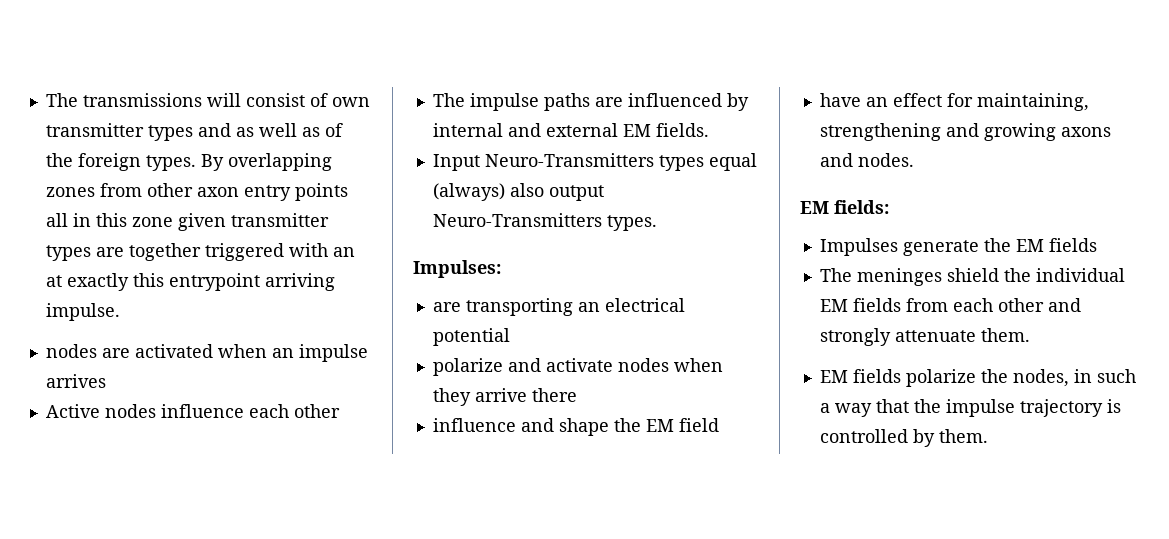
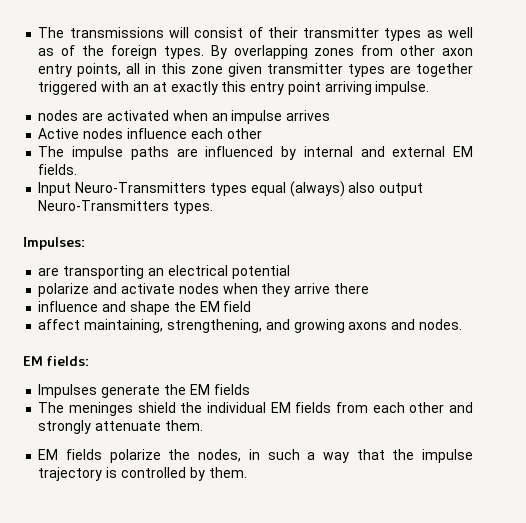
[331,97,370,107] [45,123,231,141] own transmitter types and -> [267,27,422,41] their transmitter types
[294,183,348,201] points -> [77,63,122,77] points,
[168,273,260,291] entrypoint -> [250,81,321,95] entry point
[819,93,1089,111] [819,123,941,141] have an effect for maintaining, strengthening -> [38,319,262,333] affect maintaining, strengthening,

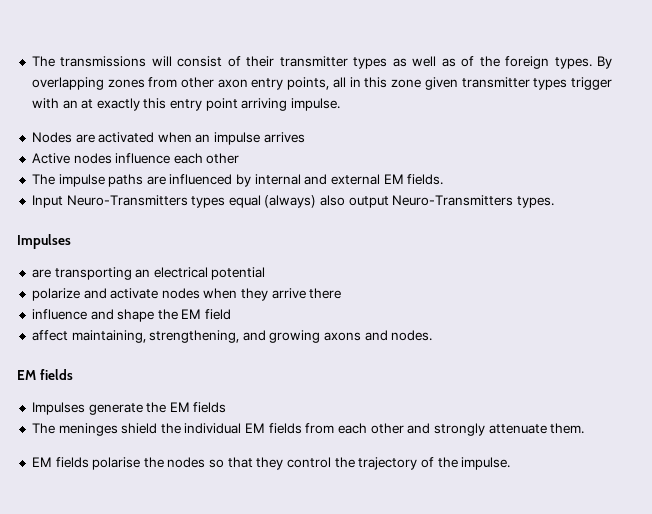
[390,63,473,77] [38,81,98,95] are together triggered -> [571,77,613,90] trigger
[38,110,79,121] nodes -> [31,132,72,143] Nodes
[23,237,85,250] Impulses: -> [17,234,71,249] Impulses
[47,356,89,366] fields: -> [39,369,73,380] fields
[109,449,473,463] [38,467,247,481] polarize the nodes, in such a way that the impulse trajectory is controlled by them. -> [92,457,511,470] polarise the nodes so that they control the trajectory of the impulse.

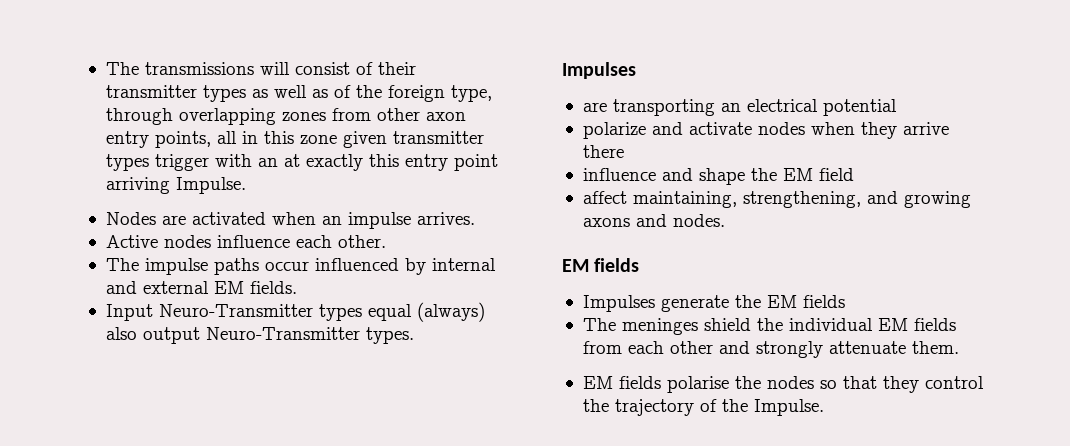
[554,56,613,69] types. By -> [450,85,492,102] [105,108,173,125] type, through
[291,98,341,111] impulse. -> [175,177,246,194] Impulse.
[263,132,305,143] arrives -> [416,212,475,225] arrives.
[206,153,240,164] other -> [337,235,386,248] other.
[146,176,166,185] are -> [264,261,309,271] occur
[66,195,188,206] Neuro-Transmitters -> [158,304,313,317] Neuro-Transmitter
[392,195,514,206] Neuro-Transmitters -> [205,327,360,340] Neuro-Transmitter
[461,457,511,470] impulse. -> [753,399,824,416] Impulse.

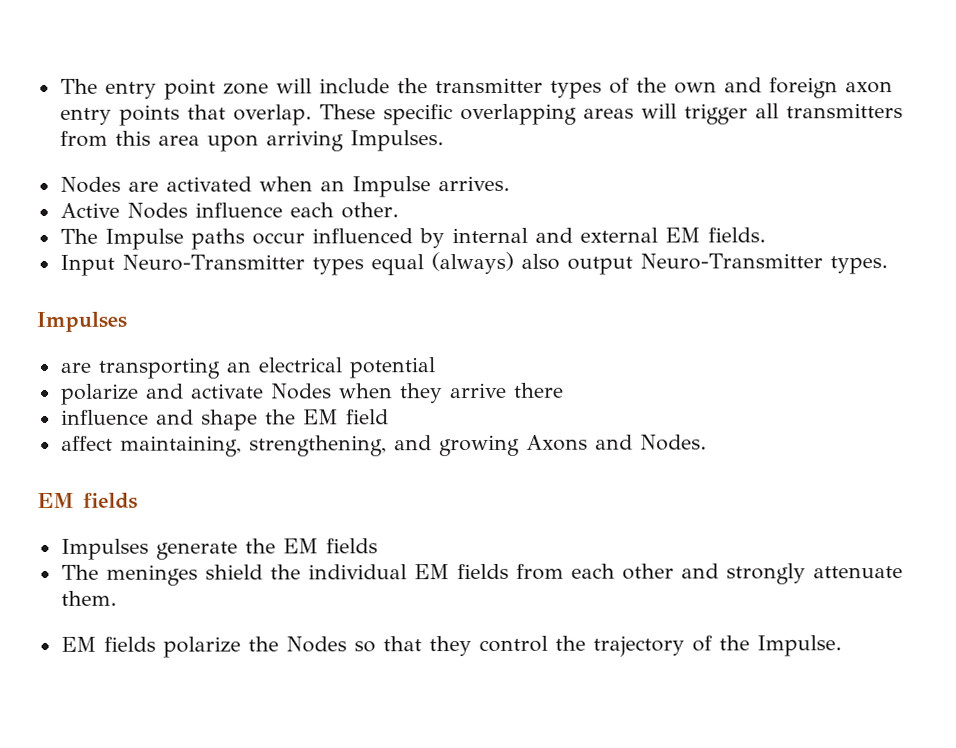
[105,62,416,75] [105,85,492,102] [105,108,466,125] [105,131,484,148] [105,154,498,171] [105,177,246,194] The transmissions will consist of their transmitter types as well as of the foreign type, through overlapping zones from other axon entry points, all in this zone given transmitter types trigger with an at exactly this entry point arriving Impulse. -> [59,77,893,100] [59,103,903,126] [59,130,444,152] The entry point zone will include the transmitter types of the own and foreign axon entry points that overlap. These specific overlapping areas will trigger all transmitters from this area upon arriving Impulses.
[347,212,411,229] impulse -> [351,176,431,198] Impulse
[163,235,211,248] nodes -> [126,202,188,219] Nodes
[144,258,208,275] impulse -> [104,228,184,250] Impulse
[757,122,805,135] nodes -> [270,383,332,400] Nodes
[582,214,725,227] axons and nodes. -> [525,434,707,451] Axons and Nodes.
[666,376,814,393] polarise the nodes -> [162,636,347,658] polarize the Nodes

